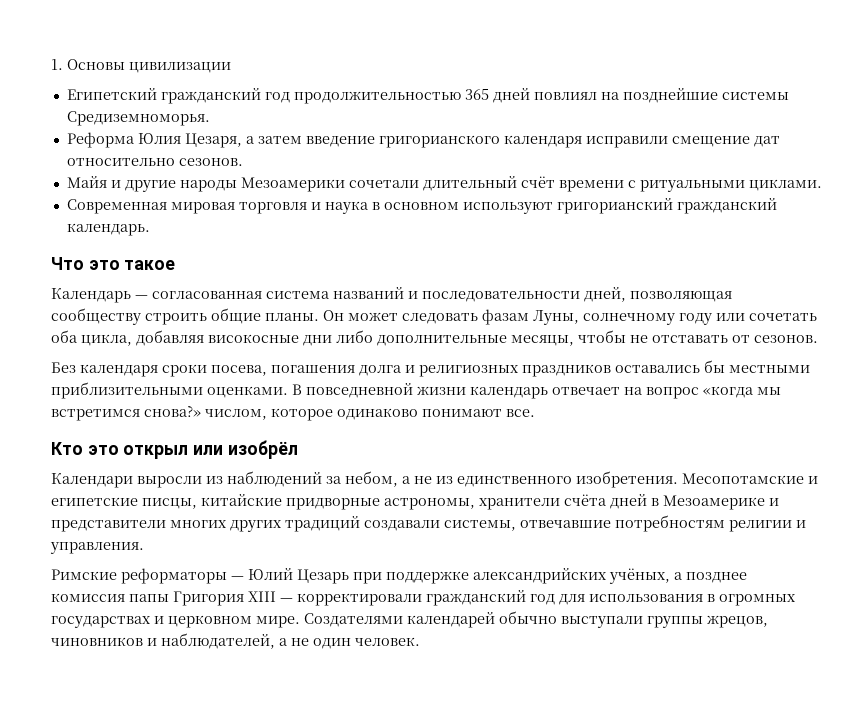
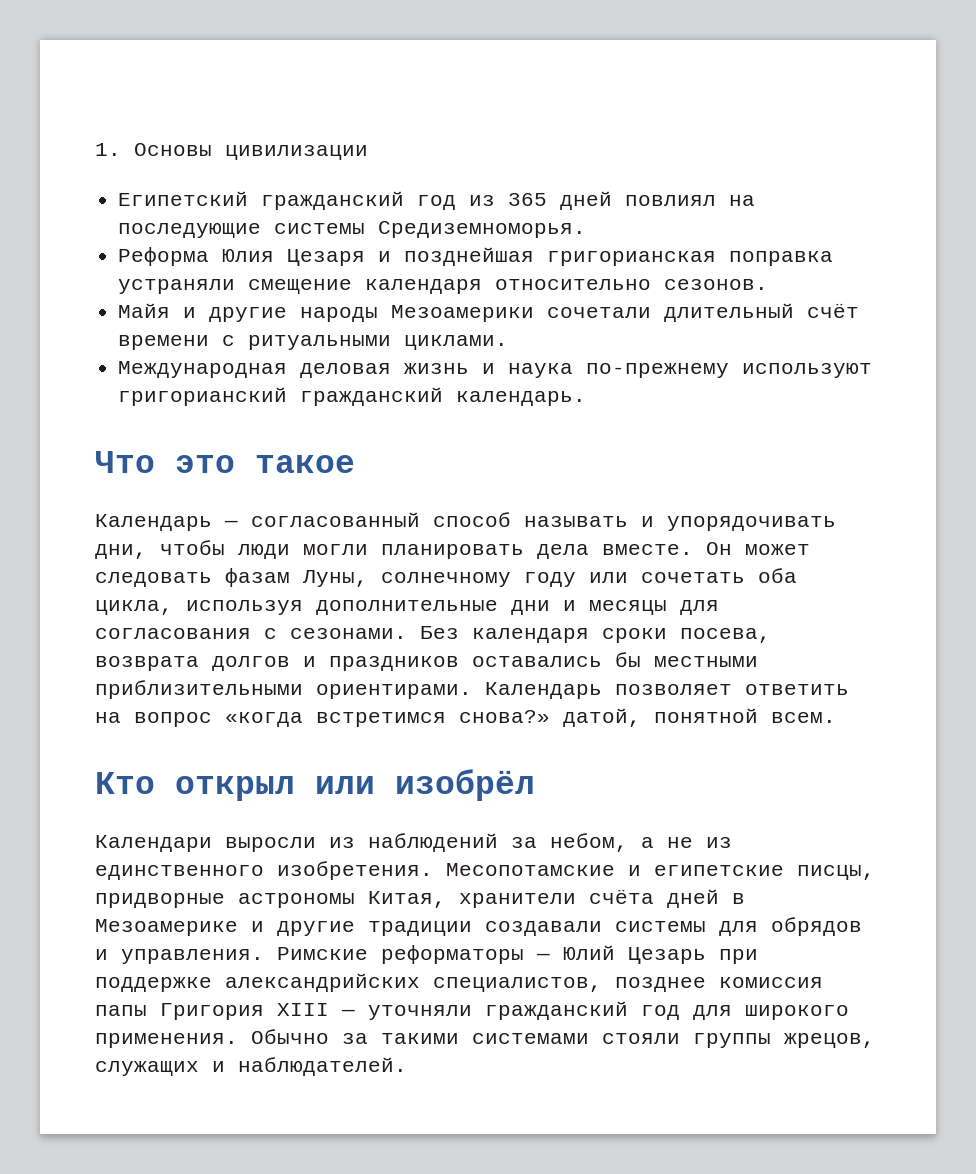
[293,91,461,104] продолжительностью -> [469,195,496,206] из
[622,88,718,103] позднейшие -> [118,223,262,238] последующие
[184,133,780,148] Цезаря, а затем введение григорианского календаря исправили смещение дат -> [287,247,834,266] [118,279,483,294] Цезаря и позднейшая григорианская поправка устраняли смещение календаря
[66,199,459,214] Современная мировая торговля и наука в основном -> [118,361,730,378] Международная деловая жизнь и наука по-прежнему
[152,287,732,302] [51,308,319,325] согласованная система названий и последовательности дней, позволяющая сообществу строить общие планы. -> [251,512,836,531] [95,540,693,559] согласованный способ называть и упорядочивать дни, чтобы люди могли планировать дела вместе.
[136,330,818,346] [51,362,519,377] добавляя високосные дни либо дополнительные месяцы, чтобы не отставать от сезонов. // Без календаря сроки посева, погашения долга и религиозных -> [186,600,719,615] [95,626,771,643] [95,656,316,671] используя дополнительные дни и месяцы для согласования с сезонами. Без календаря сроки посева, возврата долгов и
[207,383,620,399] оценками. В повседневной жизни календарь отвечает -> [316,682,849,699] ориентирами. Календарь позволяет ответить
[757,387,781,395] мы -> (303, 719) none
[205,408,535,421] числом, которое одинаково понимают все. -> [563,708,836,727] датой, понятной всем.
[87,445,119,455] это -> (155, 783) none
[201,494,475,510] китайские придворные астрономы, -> [95,891,446,908] придворные астрономы Китая,
[51,515,792,532] представители многих других традиций создавали системы, отвечавшие потребностям религии -> [277,917,862,936] другие традиции создавали системы для обрядов
(144, 548) // -> (264, 956) none
[609,568,682,584] учёных, а -> [433,977,602,992] специалистов,
[297,593,422,606] корректировали -> [368,1005,472,1020] уточняли
[589,594,796,606] [51,611,768,628] [51,633,420,649] использования в огромных государствах и церковном мире. Создателями календарей обычно выступали группы жрецов, чиновников и наблюдателей, а не один человек. -> [745,1005,849,1020] [95,1029,875,1048] [95,1057,407,1076] широкого применения. Обычно за такими системами стояли группы жрецов, служащих и наблюдателей.

